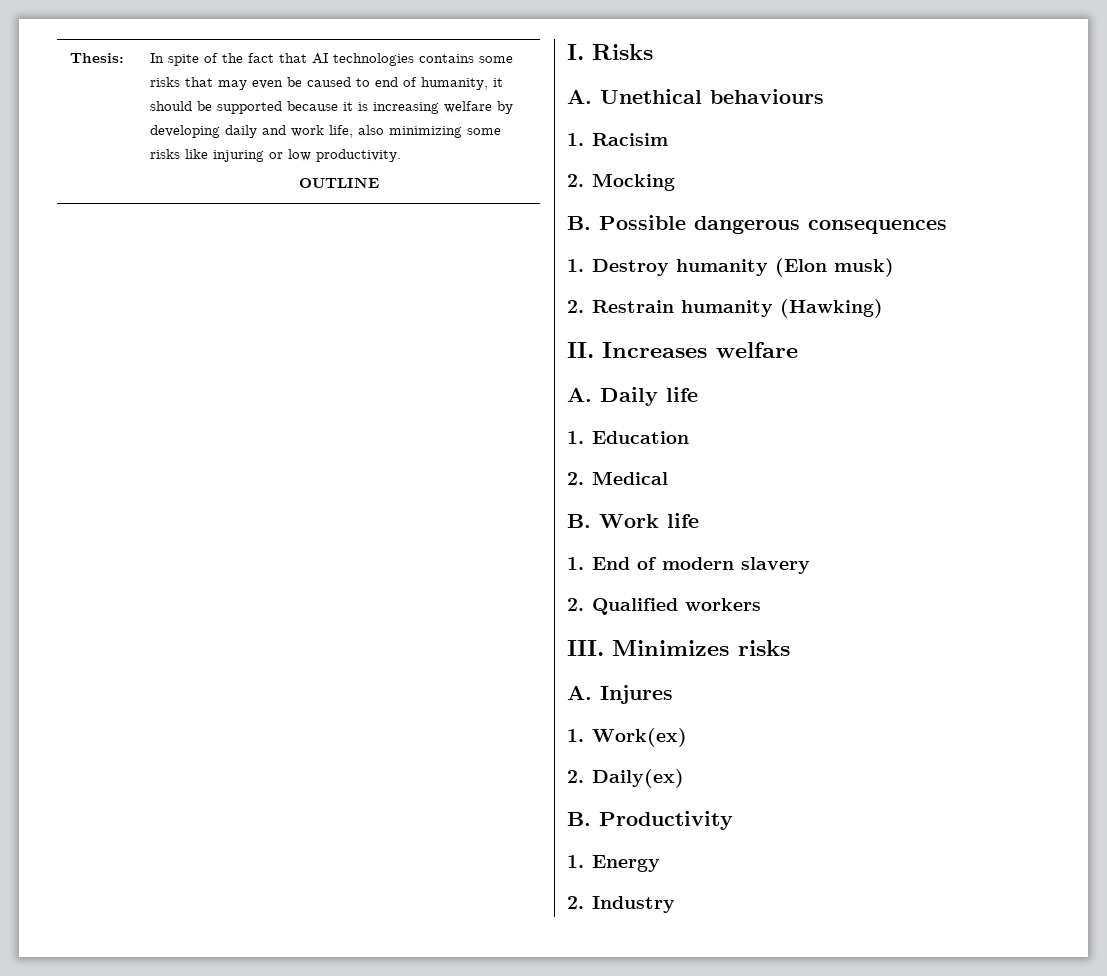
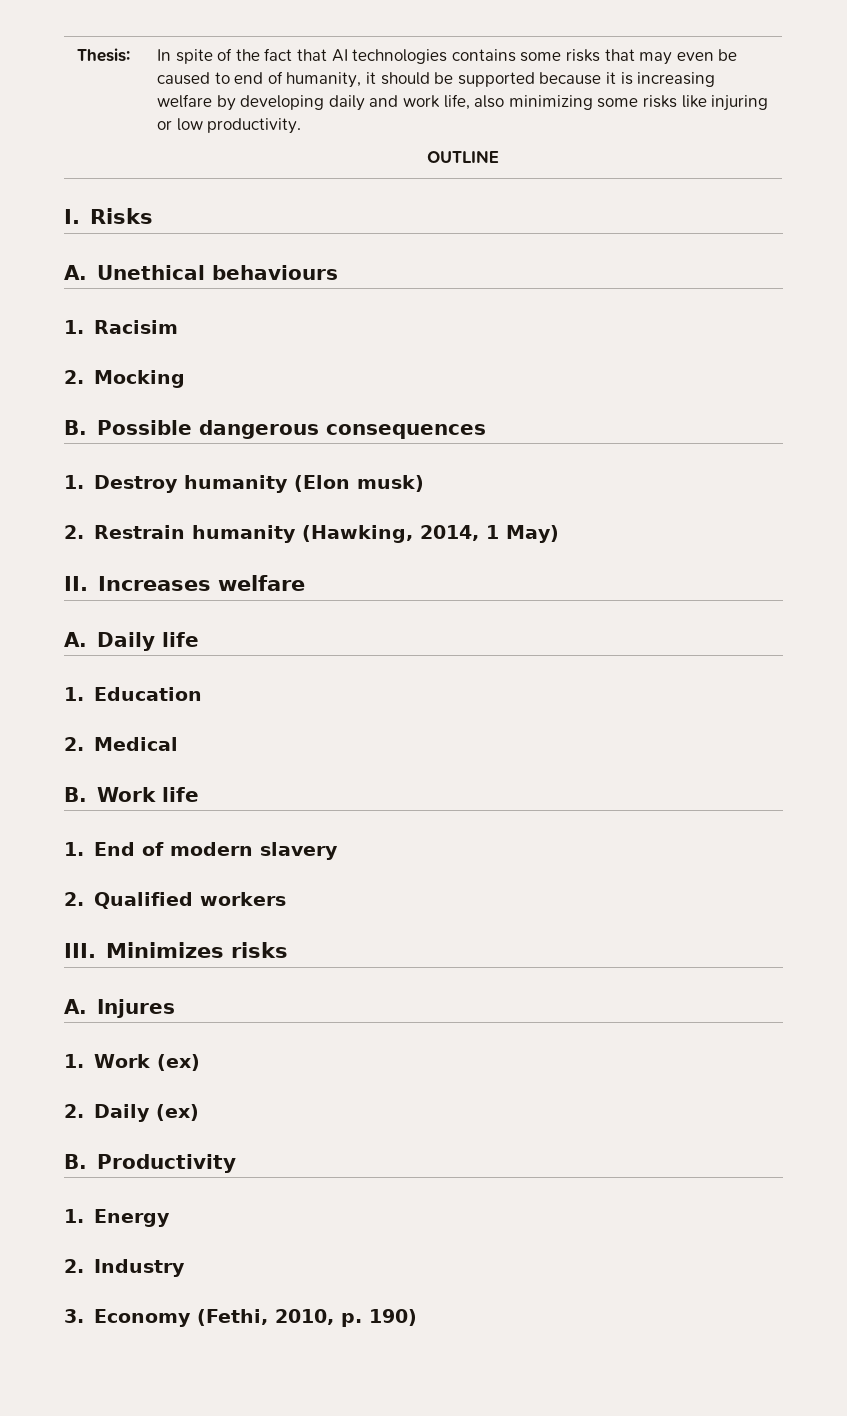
[780,299,884,318] (Hawking) -> [301,525,559,543] (Hawking, 2014, 1 May)
[592,728,688,747] [567,769,685,788] Work(ex) // 2. Daily(ex) -> [93,1054,200,1071] [64,1104,199,1122] Work (ex) // 2. Daily (ex)
(676, 904) none -> [64,1309,418,1327] // 3. Economy (Fethi, 2010, p. 190)

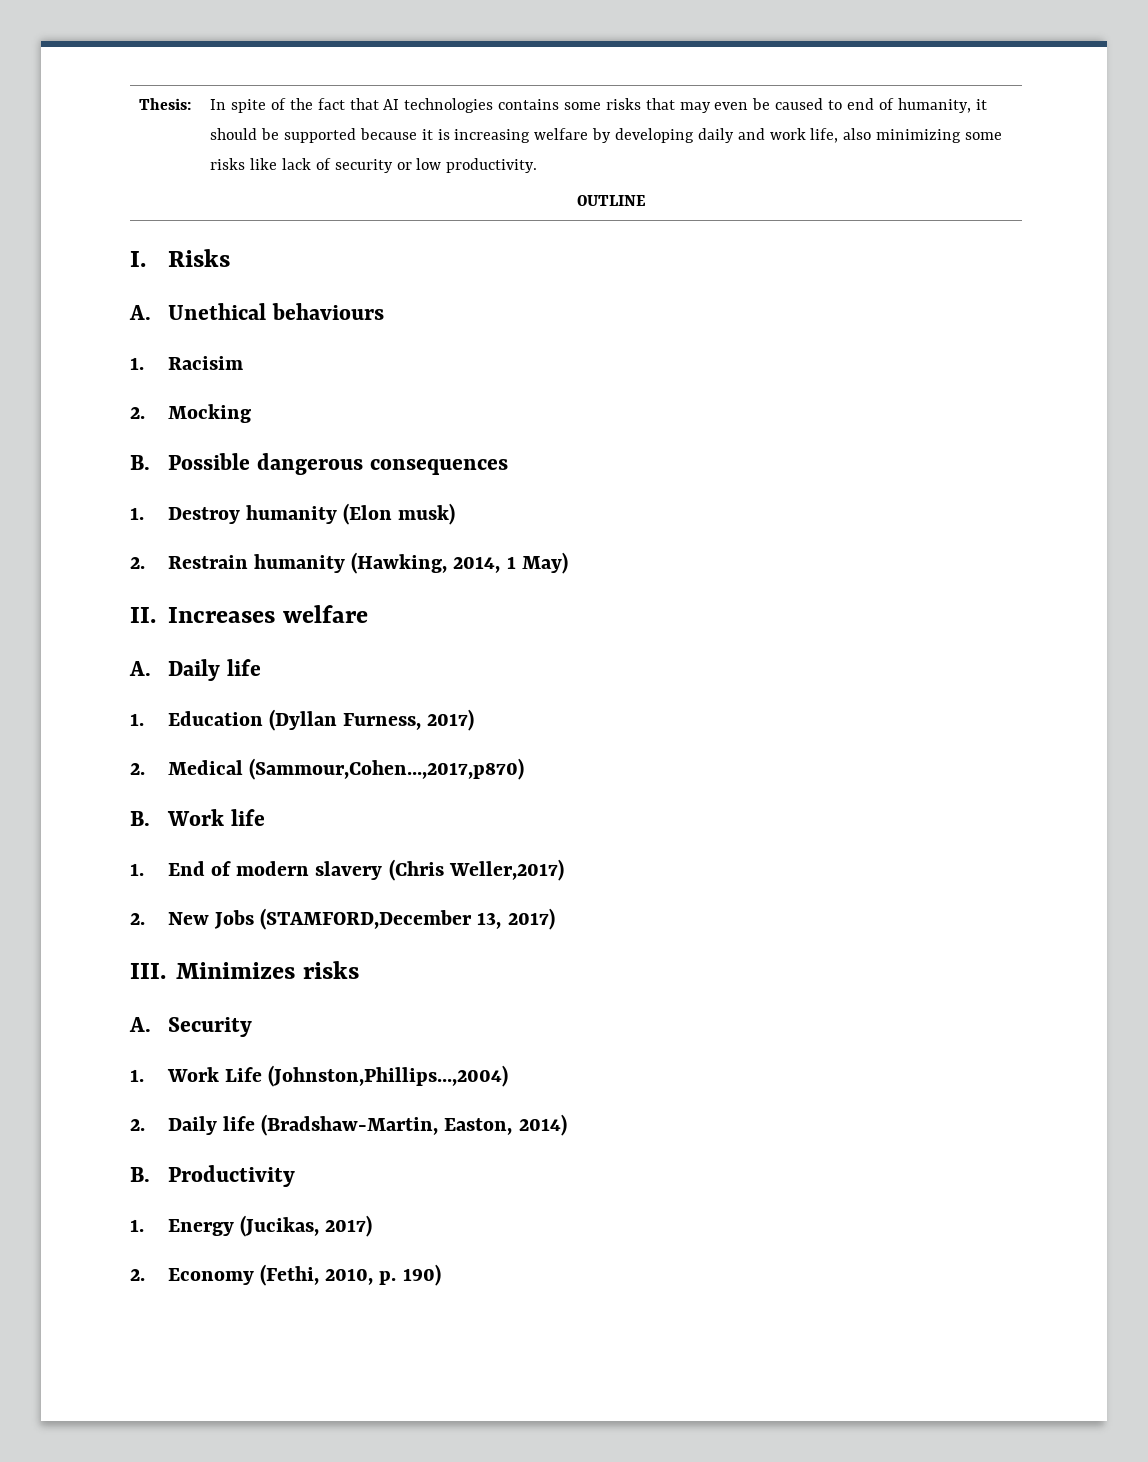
[711,95,769,111] injuring -> [282,158,393,173] lack of security
(202, 694) none -> [269,709,475,731] (Dyllan Furness, 2017)
(178, 744) none -> [249,758,525,780] (Sammour,Cohen...,2017,p870)
[64,892,286,909] // 2. Qualified workers -> [388,859,564,881] [130,908,555,930] (Chris Weller,2017) // 2. New Jobs (STAMFORD,December 13, 2017)
[96,999,175,1018] Injures -> [168,1017,253,1037] Security
[156,1054,200,1071] (ex) -> [225,1065,509,1087] Life (Johnston,Phillips...,2004)
[155,1104,199,1121] (ex) -> [223,1114,567,1136] life (Bradshaw-Martin, Easton, 2014)
[64,1259,185,1277] [64,1309,84,1323] // 2. Industry // 3. -> [240,1215,373,1237] [130,1269,145,1281] (Jucikas, 2017) // 2.

